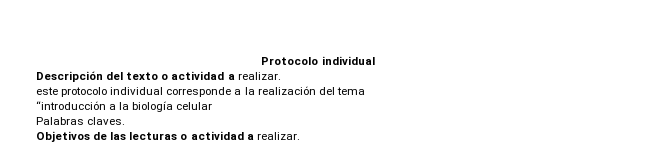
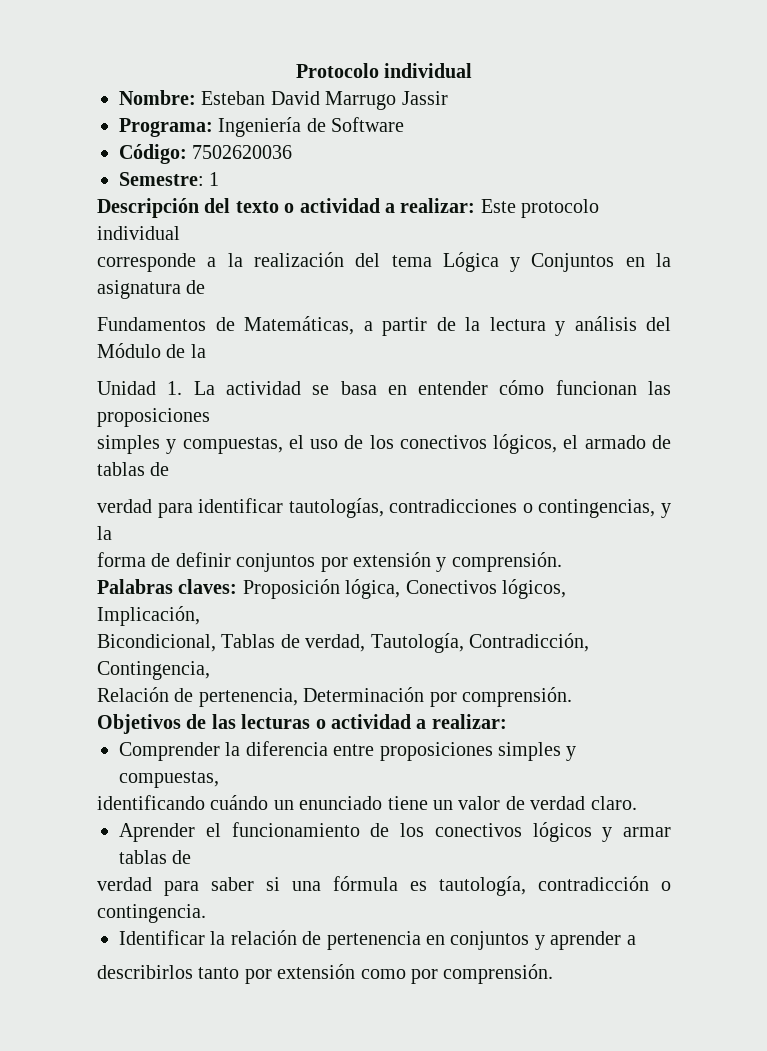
(375, 60) none -> [119,90,448,110] [119,117,405,137] [119,144,293,164] [119,172,220,186] // Nombre: Esteban David Marrugo Jassir // Programa: Ingeniería de Software // Código: 7502620036 // Semestre: 1
[237,72,281,80] [36,87,58,95] realizar. // este -> [400,198,516,213] realizar: Este
(164, 91) none -> (180, 233) //
[36,101,213,112] [36,117,126,125] // “introducción a la biología celular // Palabras claves. -> [442,252,671,272] [97,280,206,299] [97,316,671,336] [97,343,206,358] [97,380,671,395] [97,408,210,427] [97,434,671,454] [97,462,170,476] [97,498,671,518] [97,526,112,540] [97,552,562,572] [97,579,566,599] [97,606,200,626] [97,633,589,653] [97,661,210,680] [97,687,572,707] Lógica y Conjuntos en la asignatura de // Fundamentos de Matemáticas, a partir de la lectura y análisis del Módulo de la // Unidad 1. La actividad se basa en entender cómo funcionan las proposiciones // simples y compuestas, el uso de los conectivos lógicos, el armado de tablas de // verdad para identificar tautologías, contradicciones o contingencias, y la // forma de definir conjuntos por extensión y comprensión. // Palabras claves: Proposición lógica, Conectivos lógicos, Implicación, // Bicondicional, Tablas de verdad, Tautología, Contradicción, Contingencia, // Relación de pertenencia, Determinación por comprensión.
[256,132,300,140] realizar. -> [431,714,507,729] [119,741,577,761] [119,771,219,788] [97,795,637,810] [119,822,671,842] [119,850,192,864] [97,876,671,896] [97,904,206,923] [119,930,636,950] [97,964,554,984] realizar: // Comprender la diferencia entre proposiciones simples y compuestas, // identificando cuándo un enunciado tiene un valor de verdad claro. // Aprender el funcionamiento de los conectivos lógicos y armar tablas de // verdad para saber si una fórmula es tautología, contradicción o contingencia. // Identificar la relación de pertenencia en conjuntos y aprender a // describirlos tanto por extensión como por comprensión.

